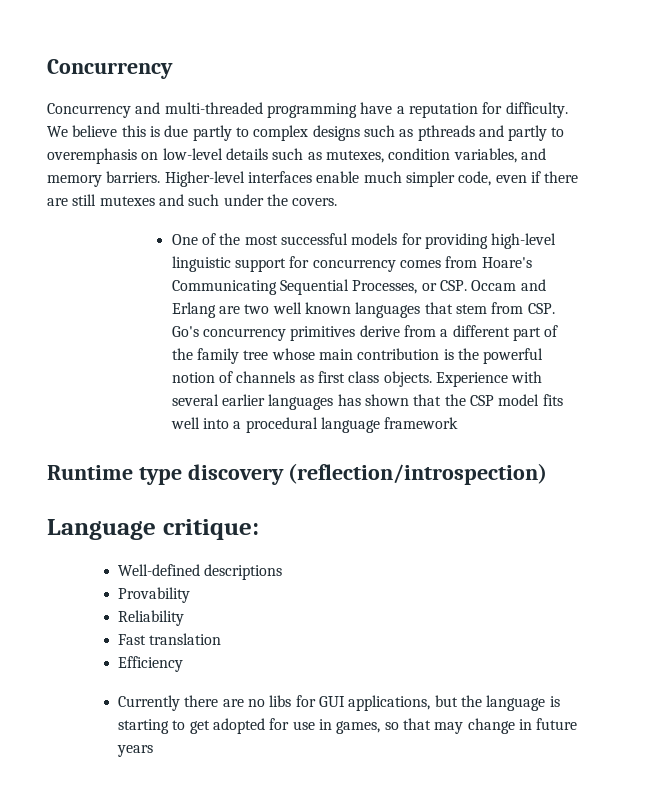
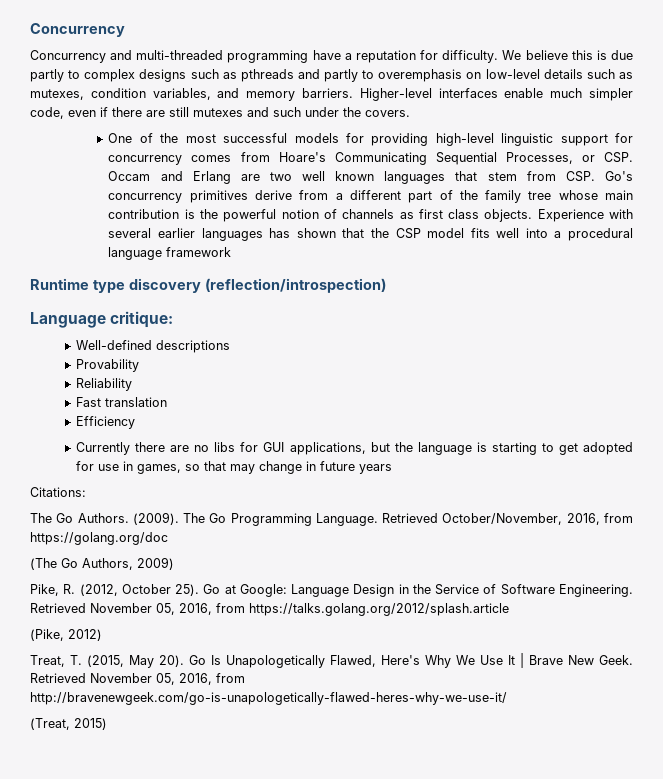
(154, 751) none -> [30,487,86,497] [30,512,633,526] [30,532,168,545] [30,557,174,570] [30,584,633,597] [30,603,509,616] [30,629,102,641] [30,653,633,668] [30,673,245,685] [30,692,507,705] [30,718,107,730] // Citations: // The Go Authors. (2009). The Go Programming Language. Retrieved October/November, 2016, from https://golang.org/doc // (The Go Authors, 2009) // Pike, R. (2012, October 25). Go at Google: Language Design in the Service of Software Engineering. Retrieved November 05, 2016, from https://talks.golang.org/2012/splash.article // (Pike, 2012) // Treat, T. (2015, May 20). Go Is Unapologetically Flawed, Here's Why We Use It | Brave New Geek. Retrieved November 05, 2016, from http://bravenewgeek.com/go-is-unapologetically-flawed-heres-why-we-use-it/ // (Treat, 2015)

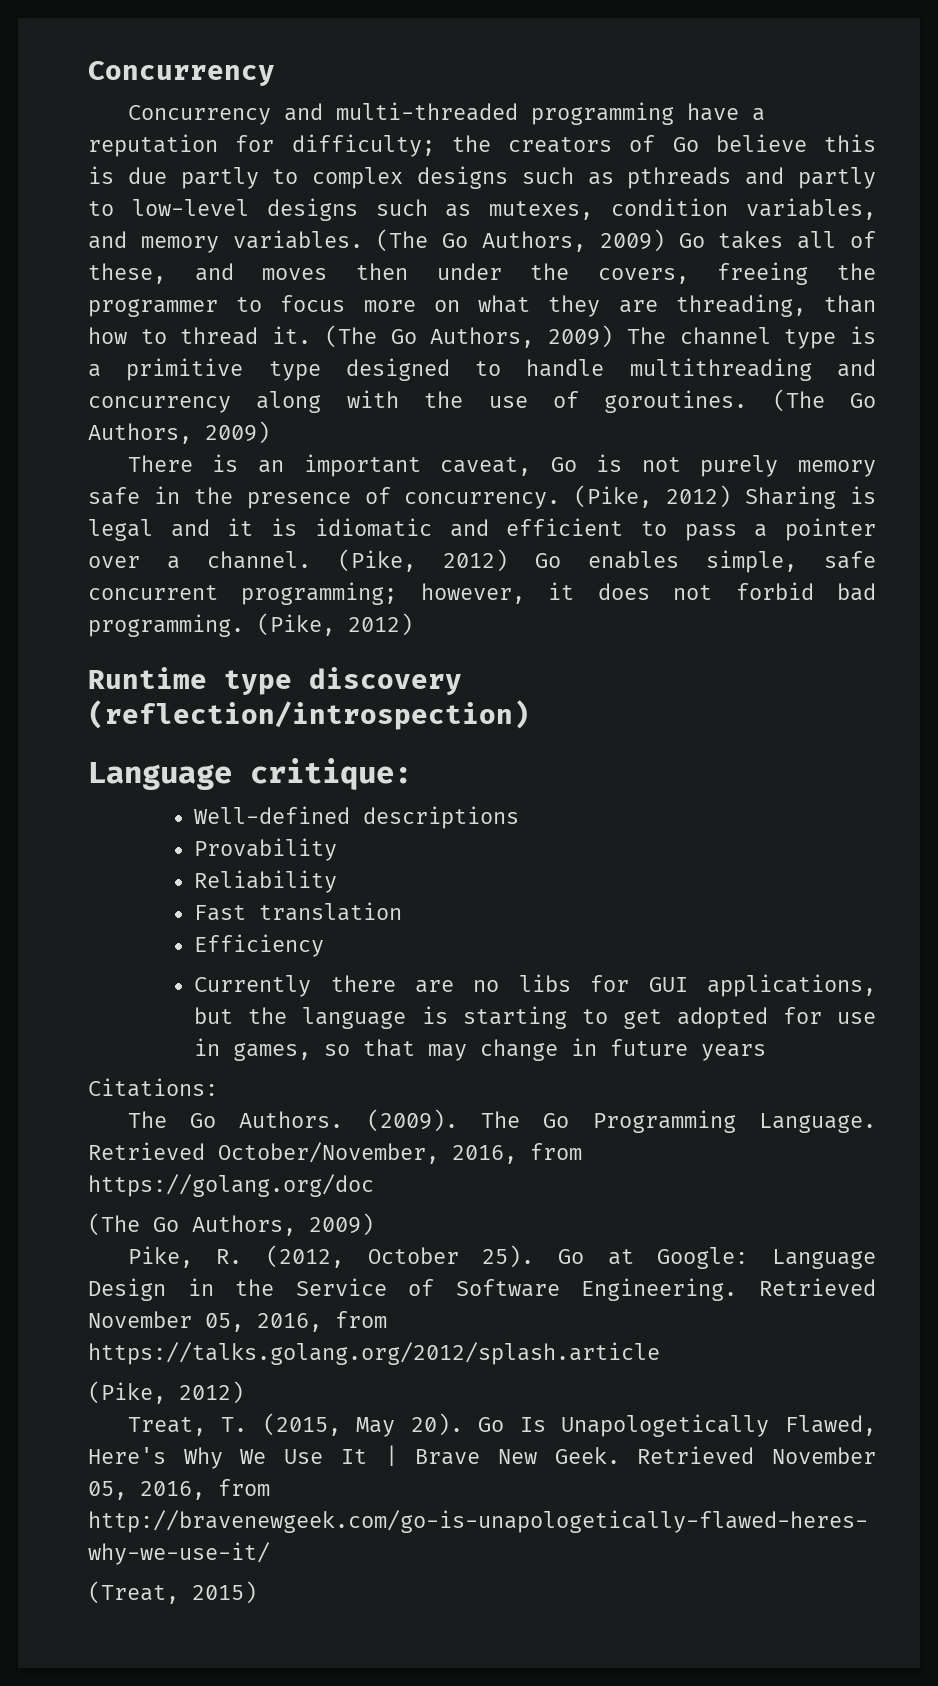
[442,50,522,63] difficulty. We -> [291,134,699,157] difficulty; the creators of Go
[378,69,583,82] overemphasis on low-level details -> [131,198,358,221] low-level designs
[302,88,633,101] [30,107,410,119] [108,133,633,146] [108,152,633,165] [108,171,633,184] [108,190,633,203] [108,209,633,222] [108,228,633,241] [108,247,232,260] barriers. Higher-level interfaces enable much simpler code, even if there are still mutexes and such under the covers. // One of the most successful models for providing high-level linguistic support for concurrency comes from Hoare's Communicating Sequential Processes, or CSP. Occam and Erlang are two well known languages that stem from CSP. Go's concurrency primitives derive from a different part of the family tree whose main contribution is the powerful notion of channels as first class objects. Experience with several earlier languages has shown that the CSP model fits well into a procedural language framework -> [232,229,876,252] [88,262,876,285] [88,294,876,317] [88,325,877,349] [88,358,876,381] [88,389,876,413] [88,421,270,444] [127,454,876,477] [88,485,877,509] [88,518,877,541] [88,549,876,573] [88,582,877,605] [88,613,413,637] variables. (The Go Authors, 2009) Go takes all of these, and moves then under the covers, freeing the programmer to focus more on what they are threading, than how to thread it. (The Go Authors, 2009) The channel type is a primitive type designed to handle multithreading and concurrency along with the use of goroutines. (The Go Authors, 2009) // There is an important caveat, Go is not purely memory safe in the presence of concurrency. (Pike, 2012) Sharing is legal and it is idiomatic and efficient to pass a pointer over a channel. (Pike, 2012) Go enables simple, safe concurrent programming; however, it does not forbid bad programming. (Pike, 2012)

